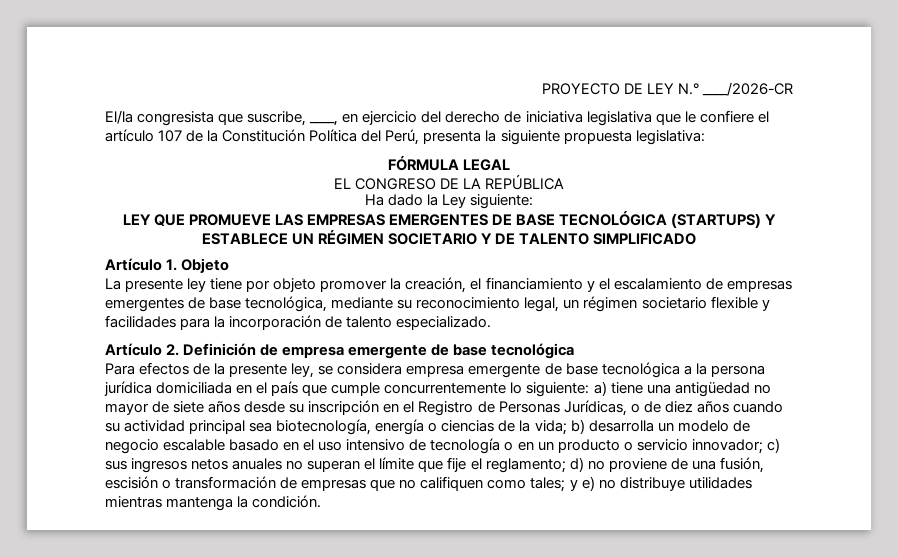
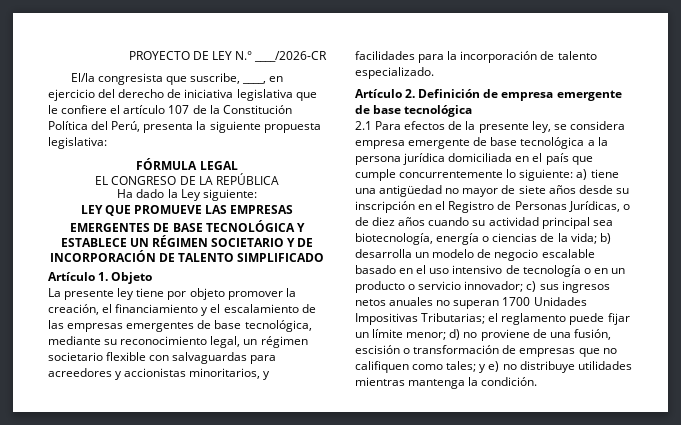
[671,213,762,228] (STARTUPS) -> (295, 226) none
(516, 238) none -> [49,250,175,262] INCORPORACIÓN DE
(723, 284) none -> [48,320,64,329] las
(758, 302) none -> [149,352,277,364] [48,368,261,380] con salvaguardas para acreedores y accionistas minoritarios,
(575, 351) none -> [355,121,372,130] 2.1
[364,457,566,473] el límite que fije el reglamento; -> [502,297,587,306] [355,313,630,325] [355,329,447,340] 1700 Unidades Impositivas Tributarias; el reglamento puede fijar un límite menor;

